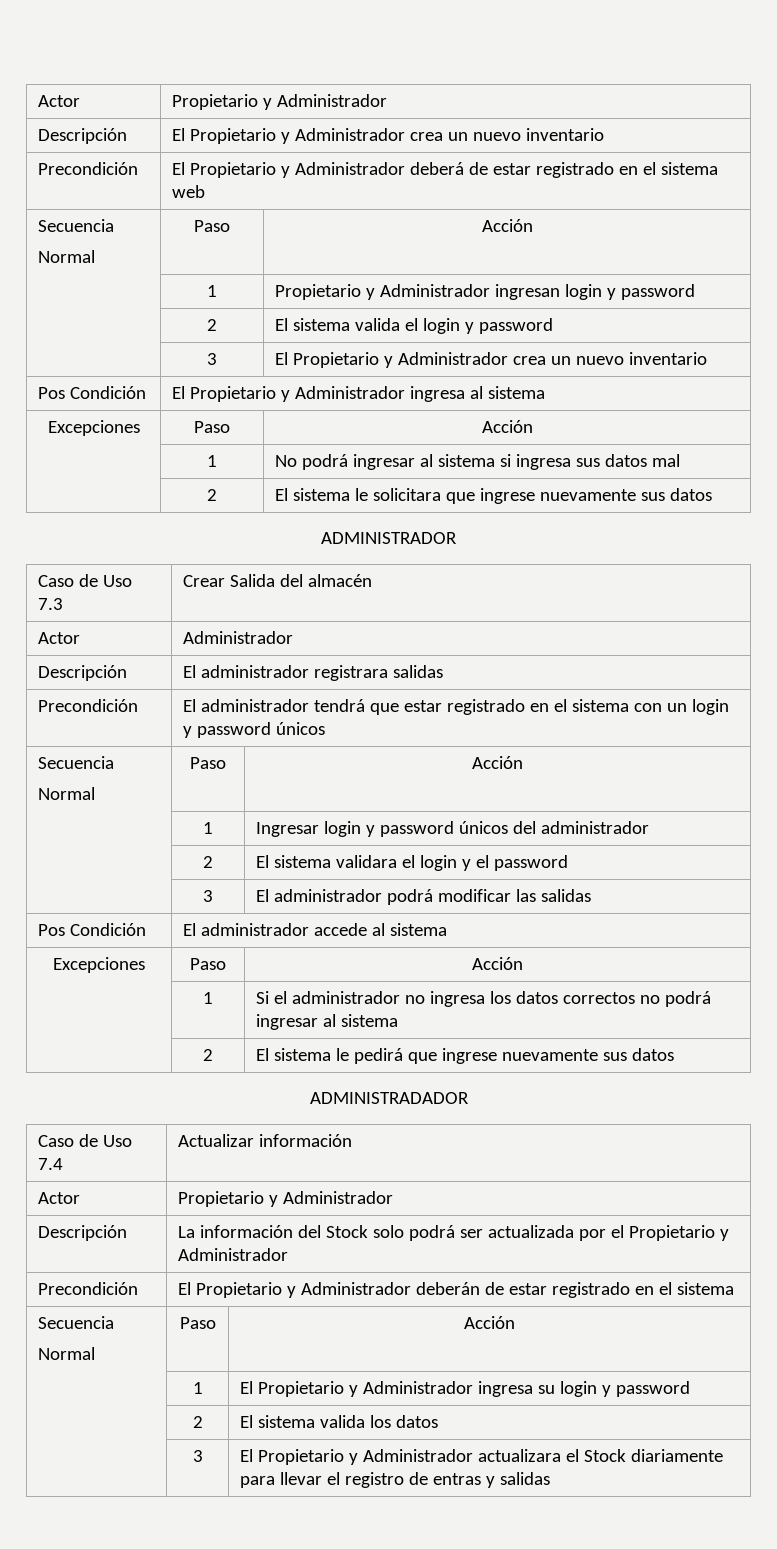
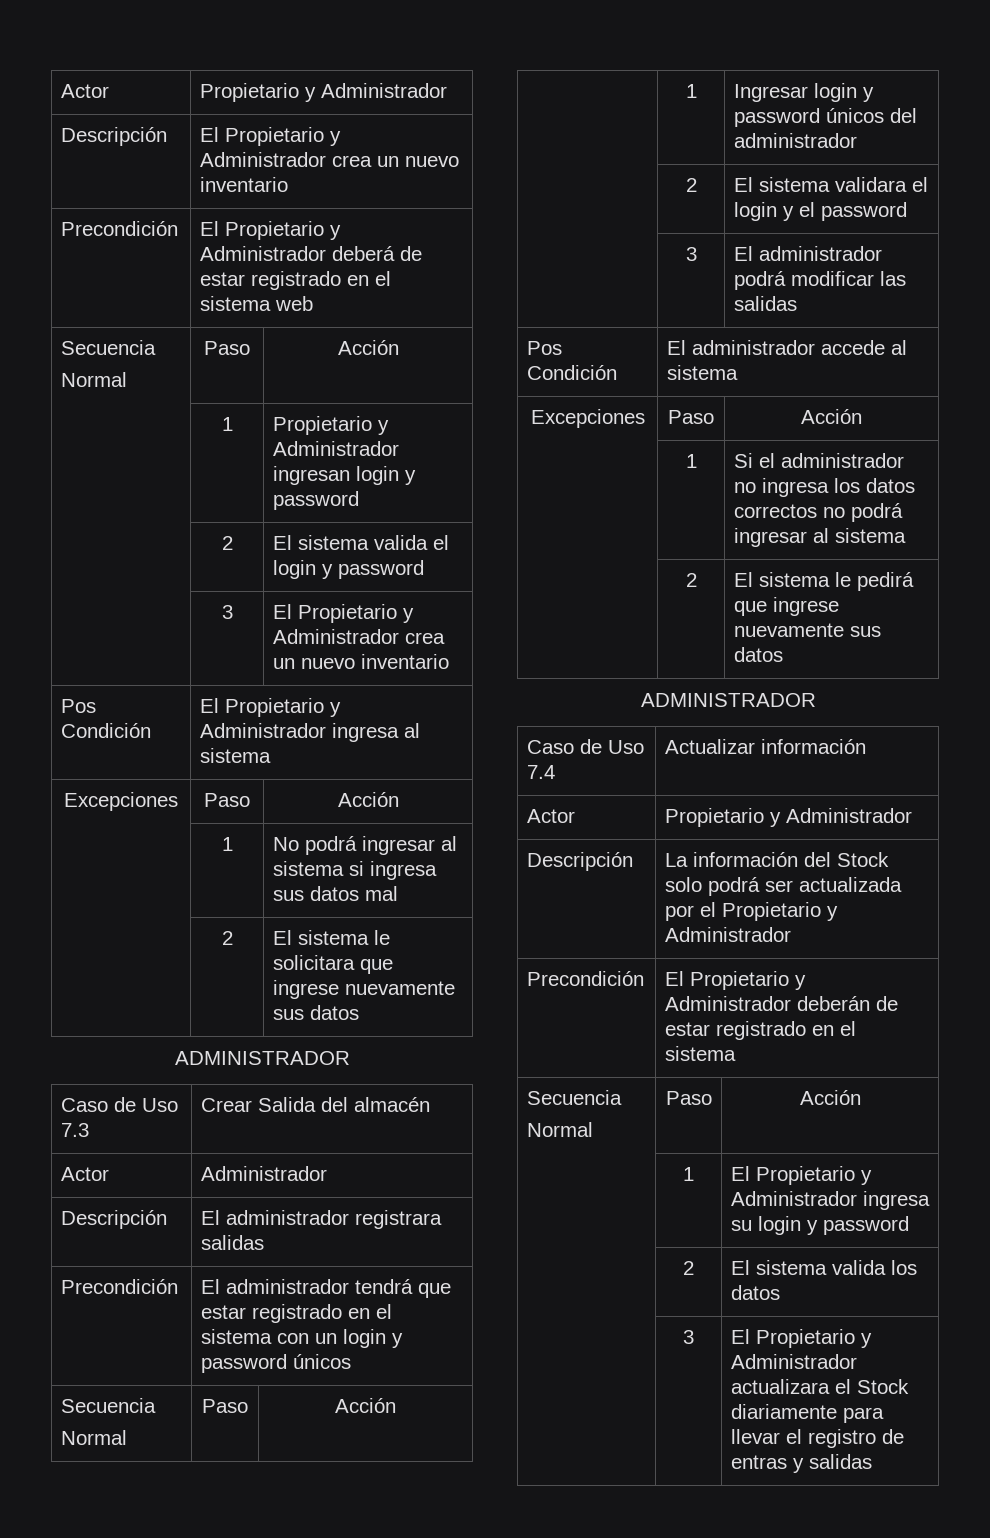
[309,1092,469,1104] ADMINISTRADADOR -> [640,693,816,707] ADMINISTRADOR

